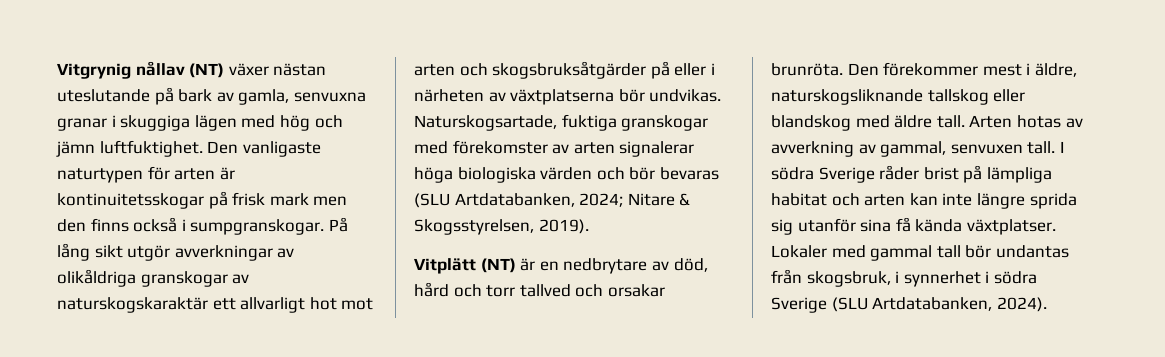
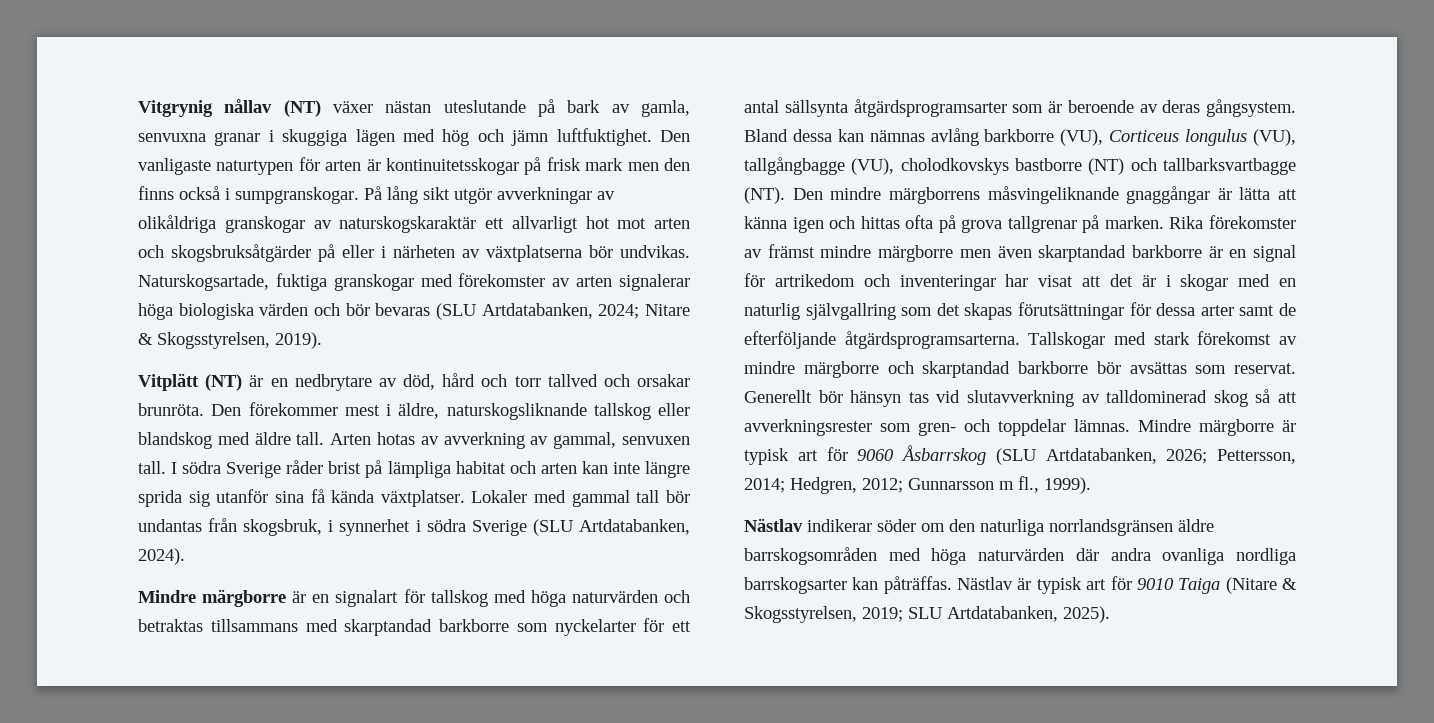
(1047, 304) none -> [138,589,691,607] [138,618,691,636] [744,99,1296,117] [744,128,1296,146] [744,157,1296,175] [744,186,1297,204] [744,215,1296,233] [744,244,1296,262] [744,273,1296,291] [744,302,1296,320] [744,331,1297,349] [744,361,1296,378] [744,389,1297,407] [744,419,1296,436] [744,445,1296,465] [744,476,1091,494] [744,518,1214,536] [744,547,1296,565] [744,576,1297,594] [744,606,1110,623] // Mindre märgborre är en signalart för tallskog med höga naturvärden och betraktas tillsammans med skarptandad barkborre som nyckelarter för ett antal sällsynta åtgärdsprogramsarter som är beroende av deras gångsystem. Bland dessa kan nämnas avlång barkborre (VU), Corticeus longulus (VU), tallgångbagge (VU), cholodkovskys bastborre (NT) och tallbarksvartbagge (NT). Den mindre märgborrens måsvingeliknande gnaggångar är lätta att känna igen och hittas ofta på grova tallgrenar på marken. Rika förekomster av främst mindre märgborre men även skarptandad barkborre är en signal för artrikedom och inventeringar har visat att det är i skogar med en naturlig självgallring som det skapas förutsättningar för dessa arter samt de efterföljande åtgärdsprogramsarterna. Tallskogar med stark förekomst av mindre märgborre och skarptandad barkborre bör avsättas som reservat. Generellt bör hänsyn tas vid slutavverkning av talldominerad skog så att avverkningsrester som gren- och toppdelar lämnas. Mindre märgborre är typisk art för 9060 Åsbarrskog (SLU Artdatabanken, 2026; Pettersson, 2014; Hedgren, 2012; Gunnarsson m fl., 1999). // Nästlav indikerar söder om den naturliga norrlandsgränsen äldre barrskogsområden med höga naturvärden där andra ovanliga nordliga barrskogsarter kan påträffas. Nästlav är typisk art för 9010 Taiga (Nitare & Skogsstyrelsen, 2019; SLU Artdatabanken, 2025).

